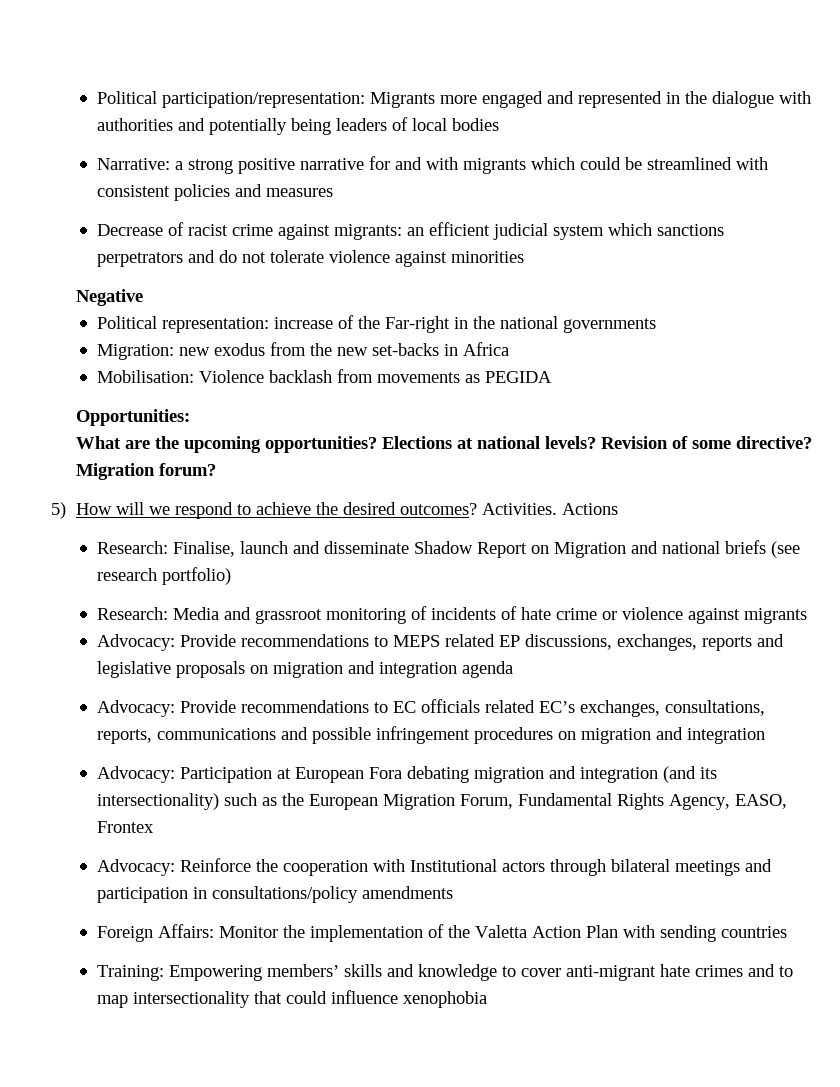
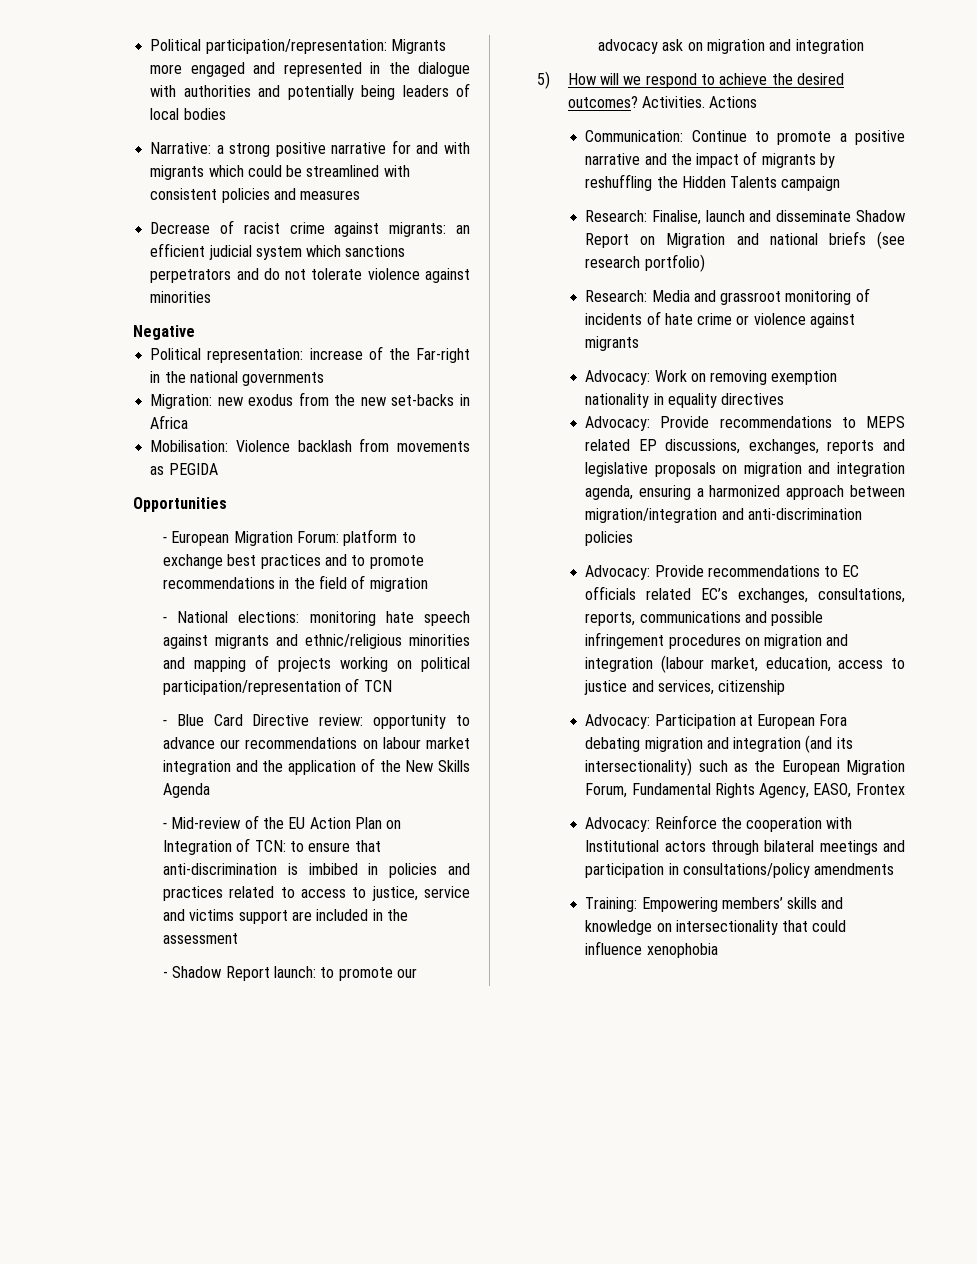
[76,409,191,426] [76,436,813,453] [76,463,217,480] Opportunities: // What are the upcoming opportunities? Elections at national levels? Revision of some directive? Migration forum? -> [132,497,227,512] [162,529,416,546] [162,554,424,569] [162,575,428,592] [162,611,470,626] [162,634,471,649] [162,655,471,672] [162,678,392,695] [162,714,470,729] [162,737,470,749] [162,758,470,775] [162,783,210,798] [162,815,402,829] [162,838,381,855] [162,863,470,878] [162,886,470,901] [162,909,408,924] [162,933,238,944] [162,966,417,981] [597,39,864,54] Opportunities // - European Migration Forum: platform to exchange best practices and to promote recommendations in the field of migration // - National elections: monitoring hate speech against migrants and ethnic/religious minorities and mapping of projects working on political participation/representation of TCN // - Blue Card Directive review: opportunity to advance our recommendations on labour market integration and the application of the New Skills Agenda // - Mid-review of the EU Action Plan on Integration of TCN: to ensure that anti-discrimination is imbibed in policies and practices related to access to justice, service and victims support are included in the assessment // - Shadow Report launch: to promote our advocacy ask on migration and integration
(619, 509) none -> [585,130,905,145] [585,151,836,168] [585,174,841,191] // Communication: Continue to promote a positive narrative and the impact of migrants by reshuffling the Hidden Talents campaign
(807, 616) none -> [585,370,838,385] [585,393,785,408] // Advocacy: Work on removing exemption nationality in equality directives
[461,661,513,678] agenda -> [585,485,905,500] [585,508,862,523] [585,531,634,546] agenda, ensuring a harmonized approach between migration/integration and anti-discrimination policies
(765, 736) none -> [660,655,905,673] [584,680,786,695] (labour market, education, access to justice and services, citizenship
[96,924,787,942] // Foreign Affairs: Monitor the implementation of the Valetta Action Plan with sending countries -> (895, 869) none
[501,964,793,981] [96,995,128,1008] to cover anti-migrant hate crimes and to map -> [656,923,672,932] on

